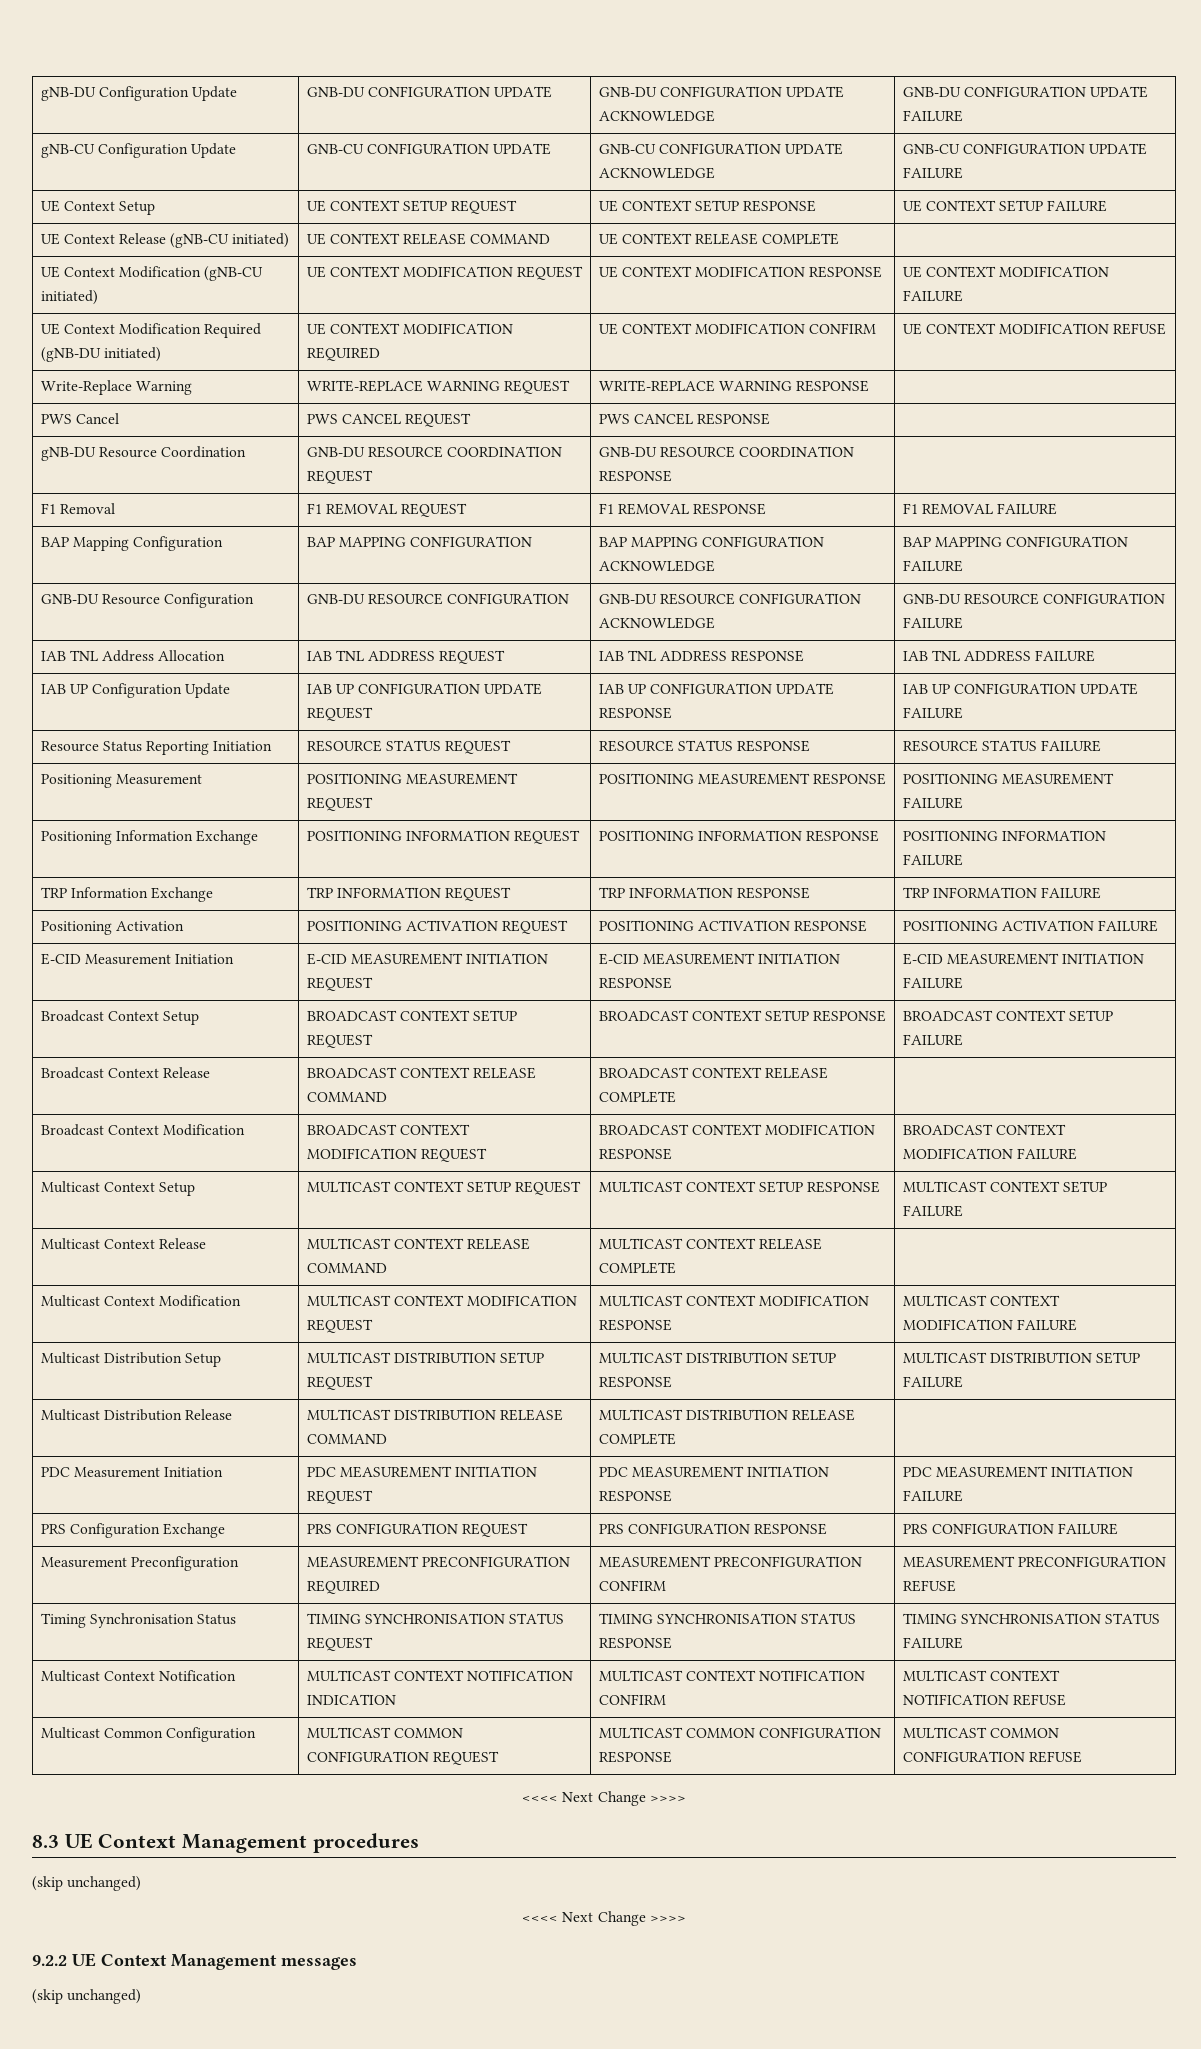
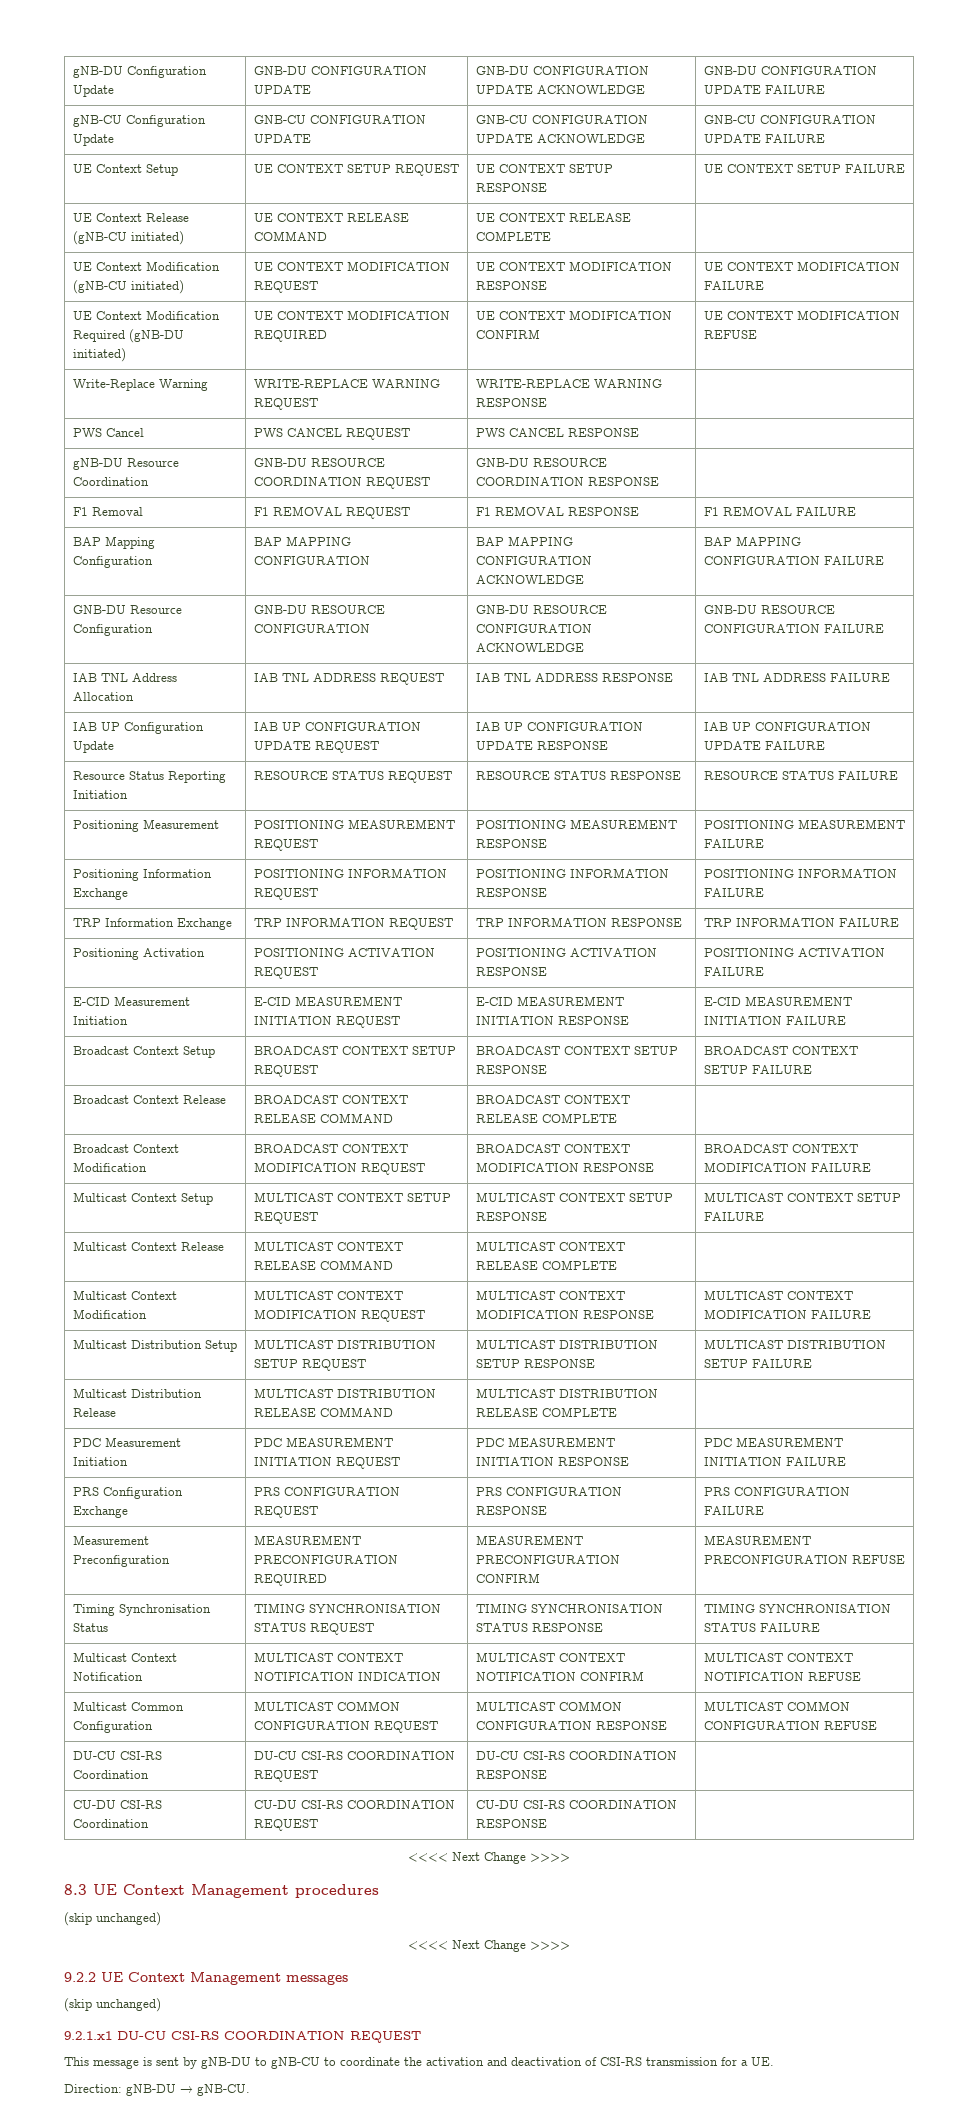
(1082, 1757) none -> [72,1751,162,1760] [72,1770,149,1779] [253,1751,455,1760] [253,1770,318,1782] [475,1751,677,1760] [475,1770,547,1779] [72,1800,162,1809] [72,1819,149,1828] [253,1800,455,1809] [253,1819,318,1831] [475,1800,677,1809] [475,1819,547,1828] // DU-CU CSI-RS Coordination | DU-CU CSI-RS COORDINATION REQUEST | DU-CU CSI-RS COORDINATION RESPONSE | // CU-DU CSI-RS Coordination | CU-DU CSI-RS COORDINATION REQUEST | CU-DU CSI-RS COORDINATION RESPONSE |
(142, 1996) none -> [64,2031,421,2043] [64,2057,774,2069] [64,2084,250,2096] // 9.2.1.x1 DU-CU CSI-RS COORDINATION REQUEST // This message is sent by gNB-DU to gNB-CU to coordinate the activation and deactivation of CSI-RS transmission for a UE. // Direction: gNB-DU → gNB-CU.

